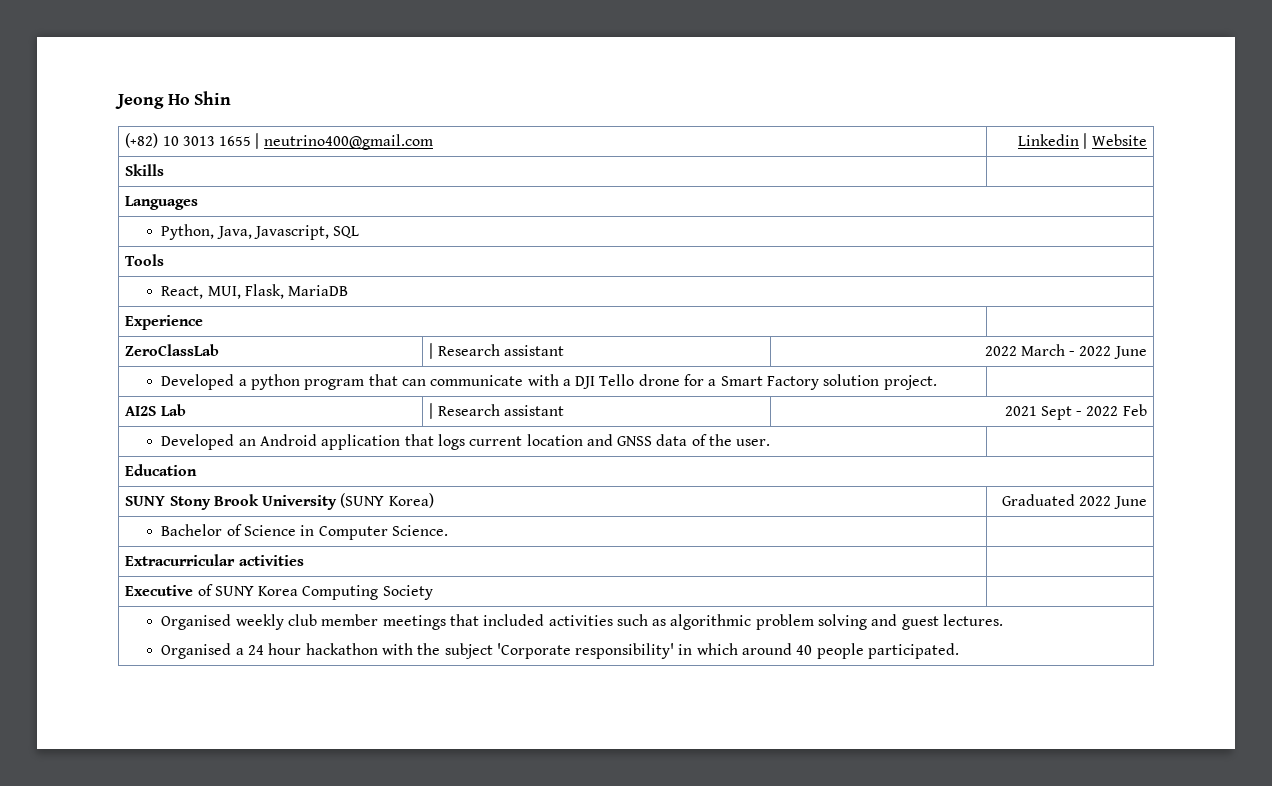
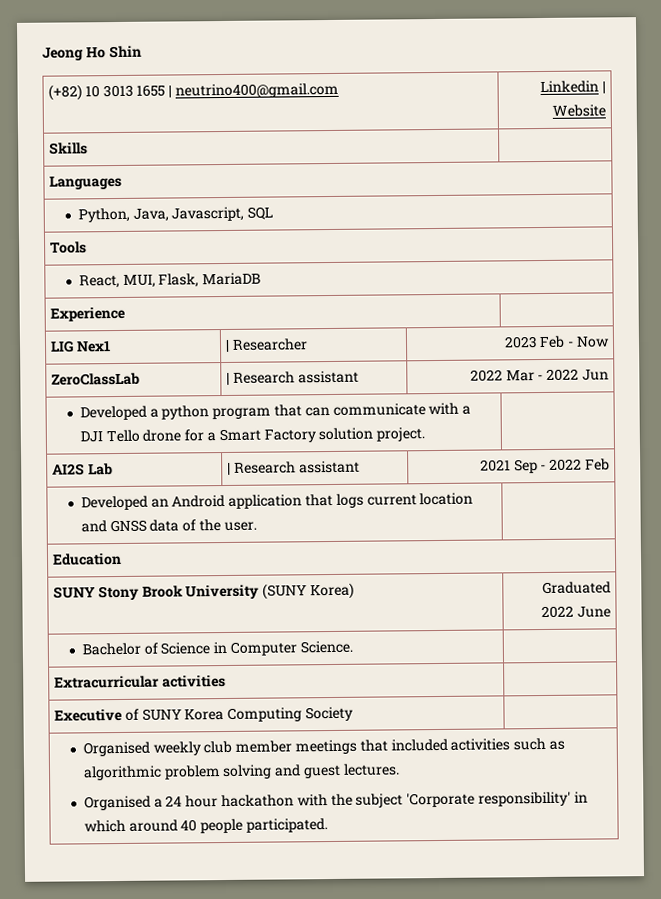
(204, 322) none -> [50,340,111,353] [225,338,308,352] [503,335,610,349] // LIG Nex1 | | Researcher | 2023 Feb - Now
[1020,344,1147,359] March - 2022 June -> [505,368,609,382] Mar - 2022 Jun
[1040,406,1072,420] Sept -> [513,459,538,474] Sep

